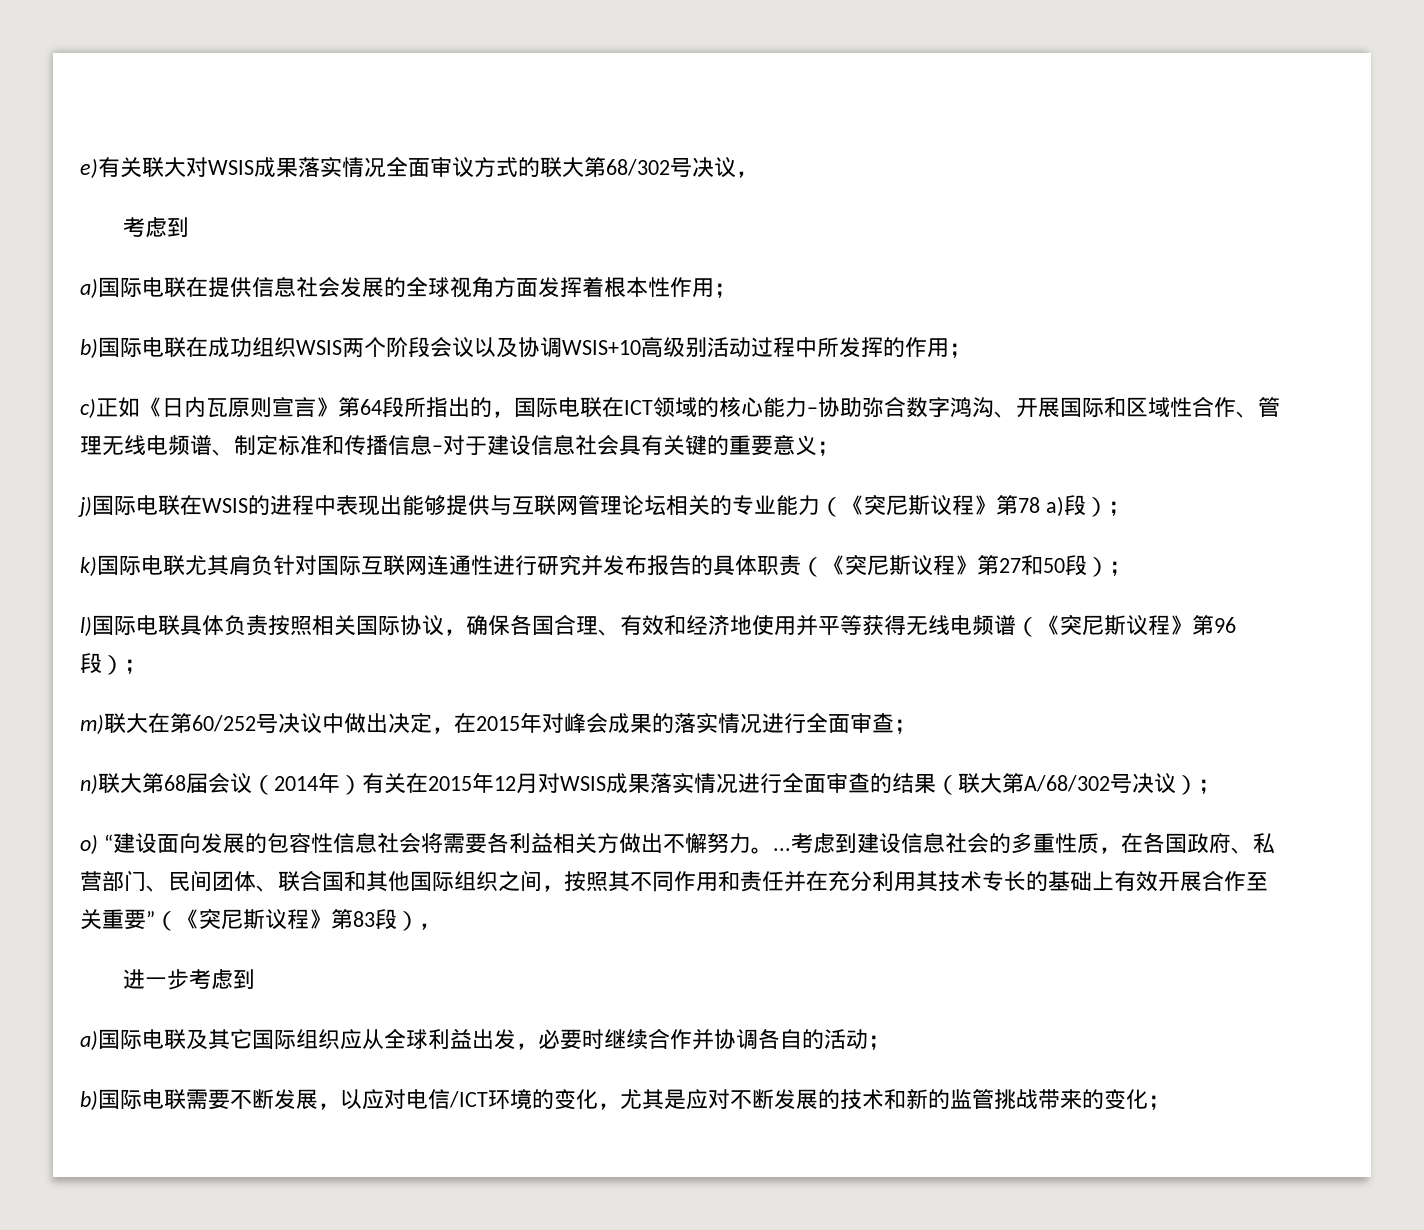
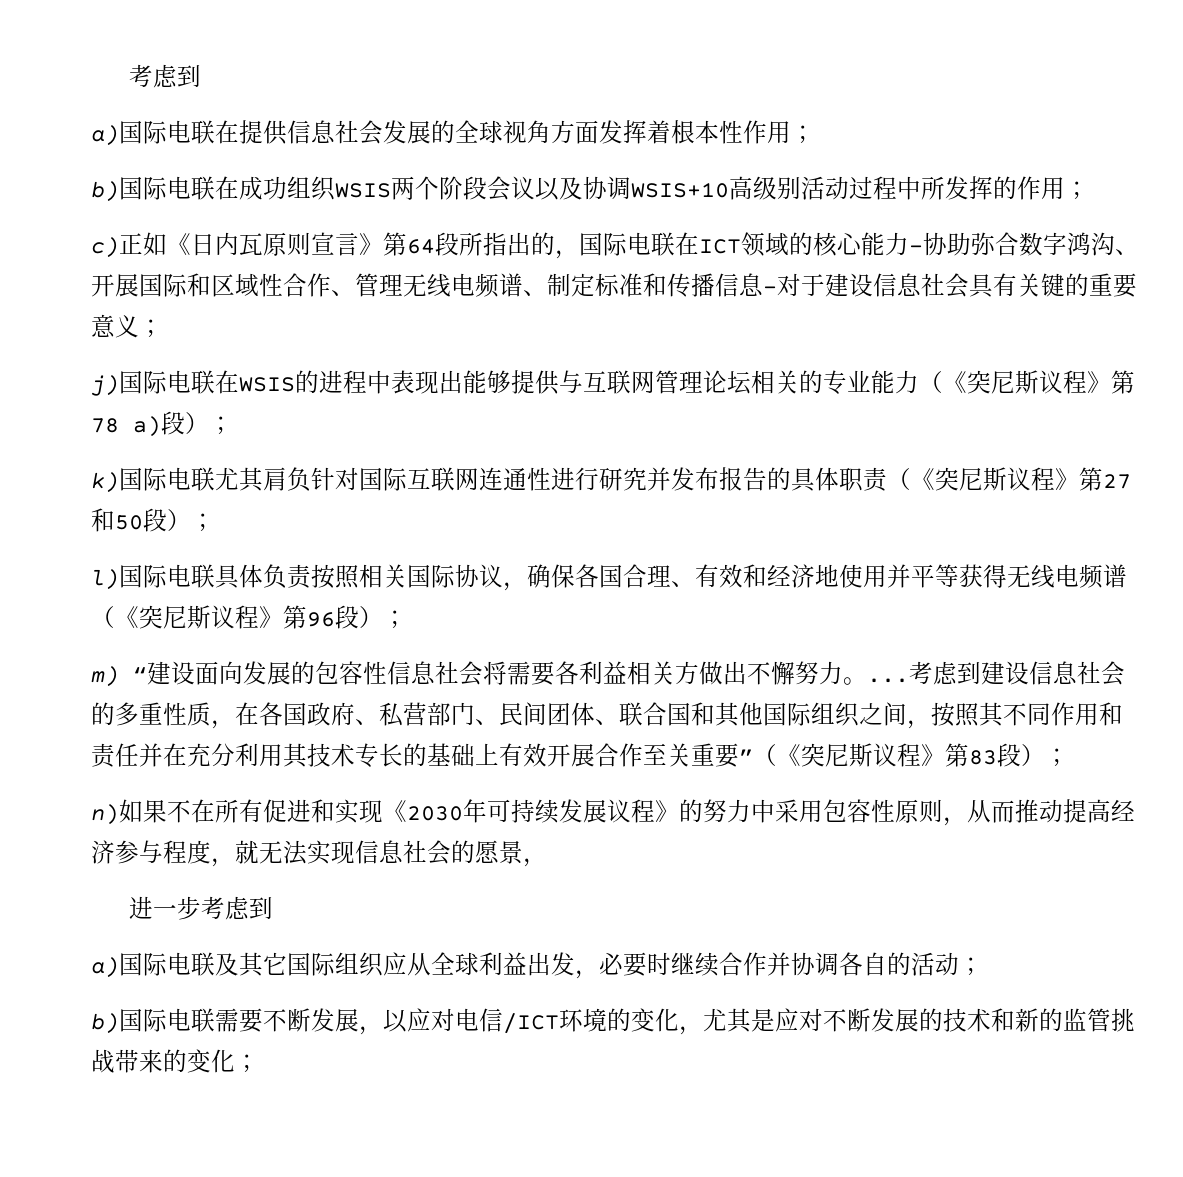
[80,157,758,179] e)有关联大对WSIS成果落实情况全面审议方式的联大第68/302号决议， // -> (128, 75) none
[104,712,916,734] [80,772,1220,795] [80,834,98,855] 联大在第60/252号决议中做出决定，在2015年对峰会成果的落实情况进行全面审查； // n)联大第68届会议（2014年）有关在2015年12月对WSIS成果落实情况进行全面审查的结果（联大第A/68/302号决议）； // o) -> (119, 676) none
(419, 921) none -> [1045,748,1069,766] [91,799,1135,826] [91,840,523,867] ； // n)如果不在所有促进和实现《2030年可持续发展议程》的努力中采用包容性原则，从而推动提高经济参与程度，就无法实现信息社会的愿景

